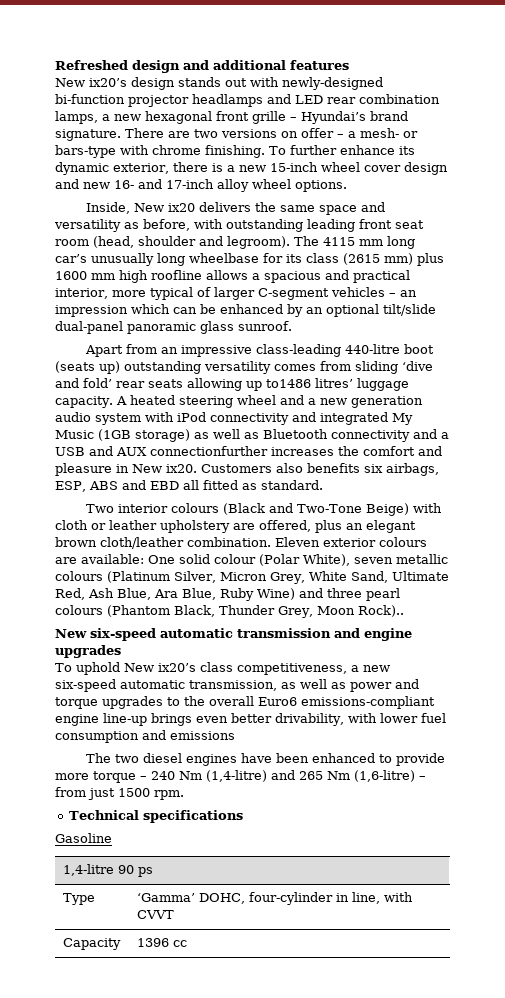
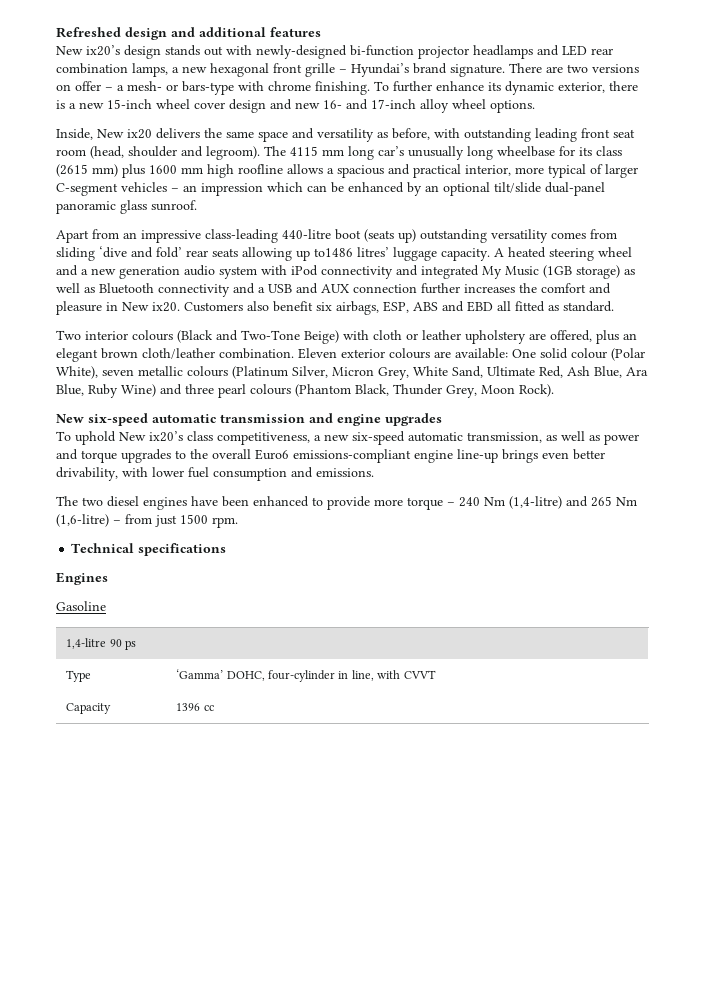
[150,446,268,456] connectionfurther -> [353,283,460,294] connection further
[307,463,360,473] benefits -> [273,301,313,312] benefit
[357,605,404,617] Rock).. -> [519,384,554,397] Rock).
[170,731,235,740] emissions -> [316,468,374,477] emissions.
(243, 816) none -> [56,572,108,585] // Engines

